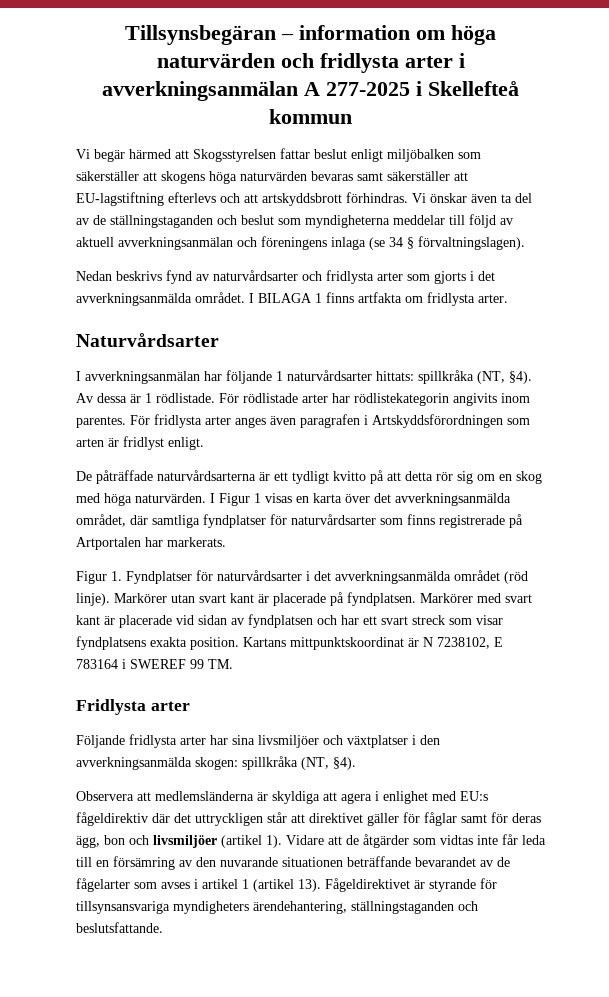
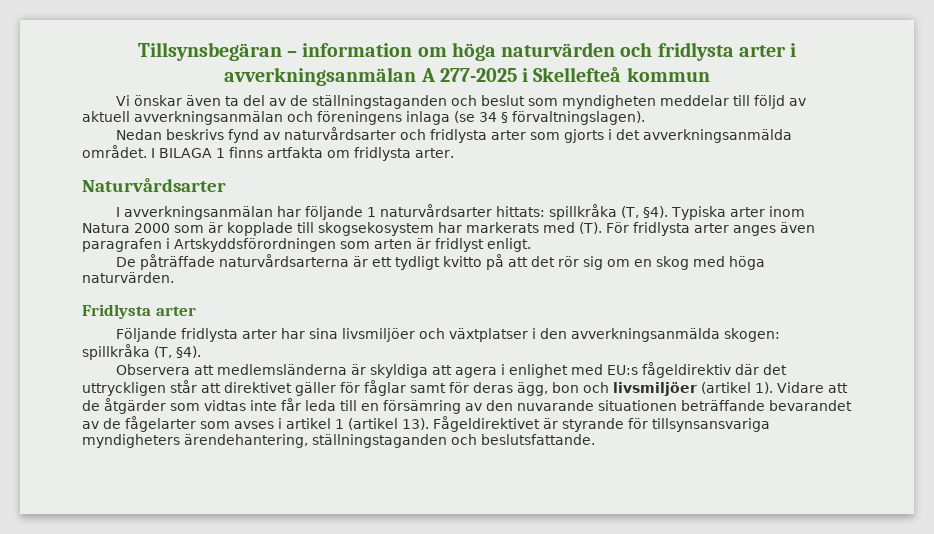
[94,148,481,162] [76,171,468,184] [76,192,426,206] begär härmed att Skogsstyrelsen fattar beslut enligt miljöbalken som säkerställer att skogens höga naturvärden bevaras samt säkerställer att EU-lagstiftning efterlevs och att artskyddsbrott förhindras. Vi -> (131, 100) none
[305,215,390,228] myndigheterna -> [562,95,657,109] myndigheten
[477,371,532,384] [76,393,530,406] [76,416,126,428] (NT, §4). Av dessa är 1 rödlistade. För rödlistade arter har rödlistekategorin angivits inom parentes. -> [621,206,806,220] [82,222,602,236] (T, §4). Typiska arter inom Natura 2000 som är kopplade till skogsekosystem har markerats med (T).
[405,471,433,481] detta -> [531,256,556,267] det
[210,493,511,506] [76,514,523,528] [76,537,226,550] [76,570,528,584] [76,592,532,606] [76,614,503,628] [76,636,503,650] [76,659,233,669] I Figur 1 visas en karta över det avverkningsanmälda området, där samtliga fyndplatser för naturvårdsarter som finns registrerade på Artportalen har markerats. // Figur 1. Fyndplatser för naturvårdsarter i det avverkningsanmälda området (röd linje). Markörer utan svart kant är placerade på fyndplatsen. Markörer med svart kant är placerade vid sidan av fyndplatsen och har ett svart streck som visar fyndplatsens exakta position. Kartans mittpunktskoordinat är N 7238102, E 783164 i SWEREF 99 TM. -> (174, 277) none
[301,757,329,770] (NT, -> [154,346,172,358] (T,

